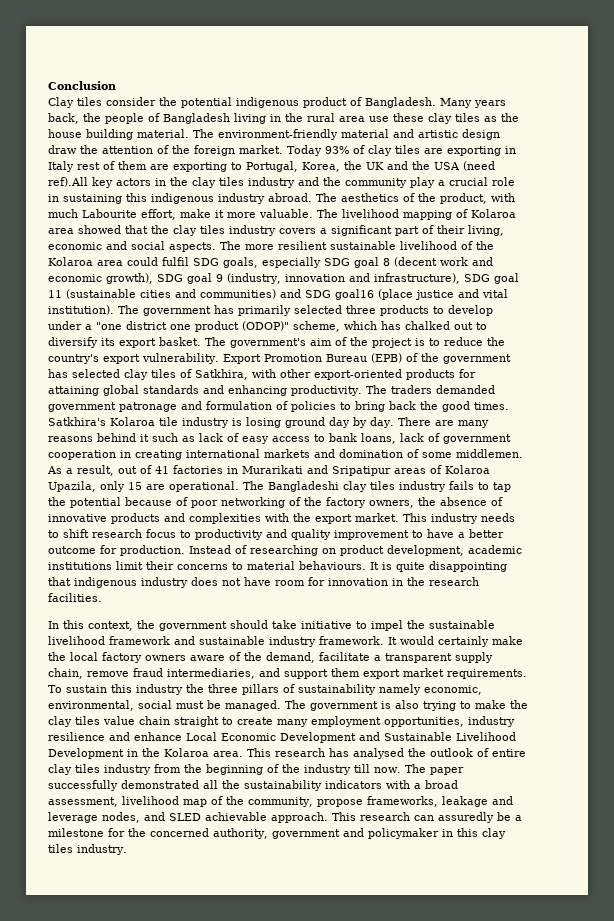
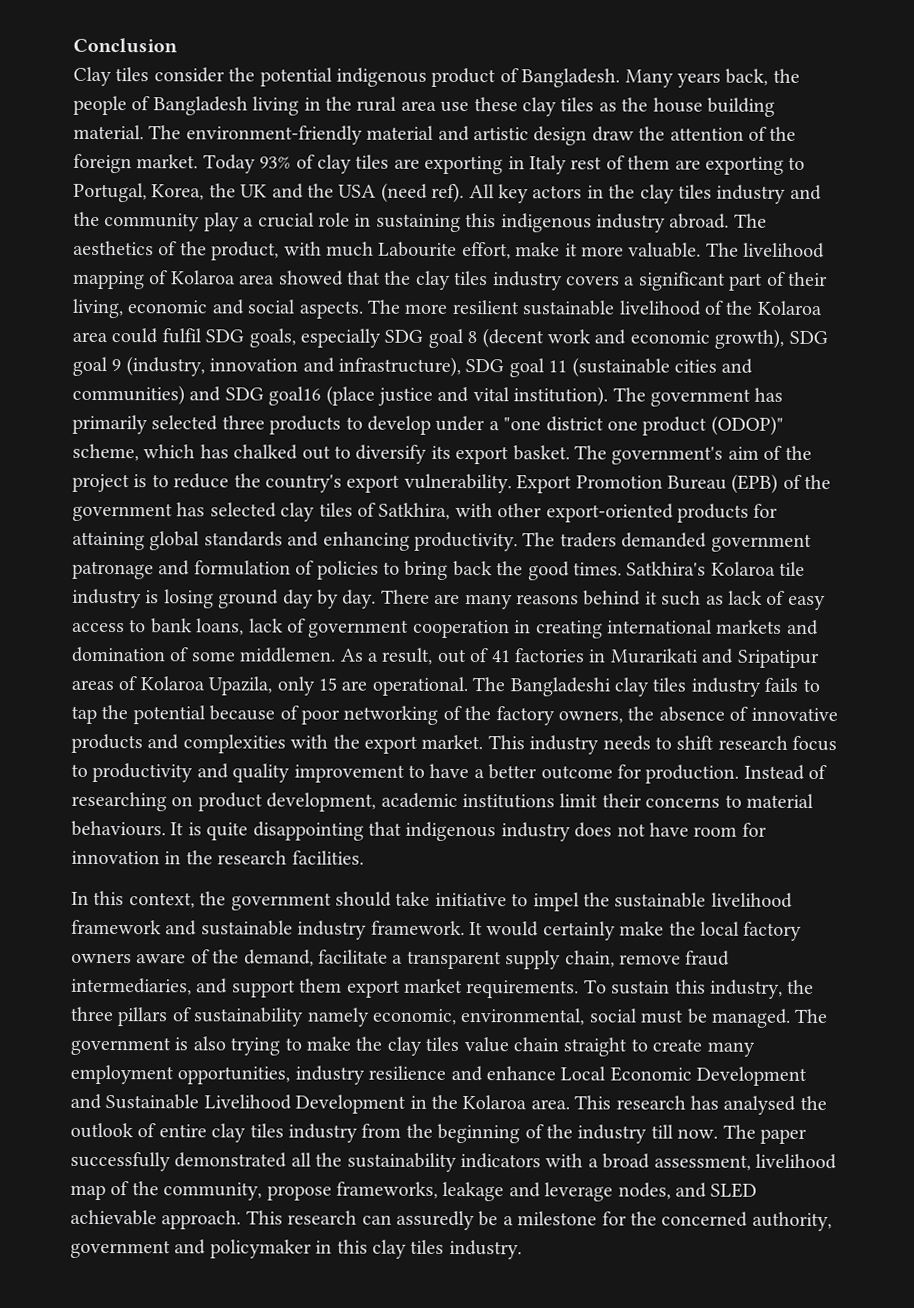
[48,177,88,187] ref).All -> [431,182,495,204] ref). All
[136,684,183,695] industry -> [709,979,783,999] industry,

